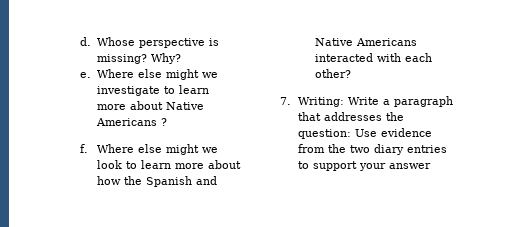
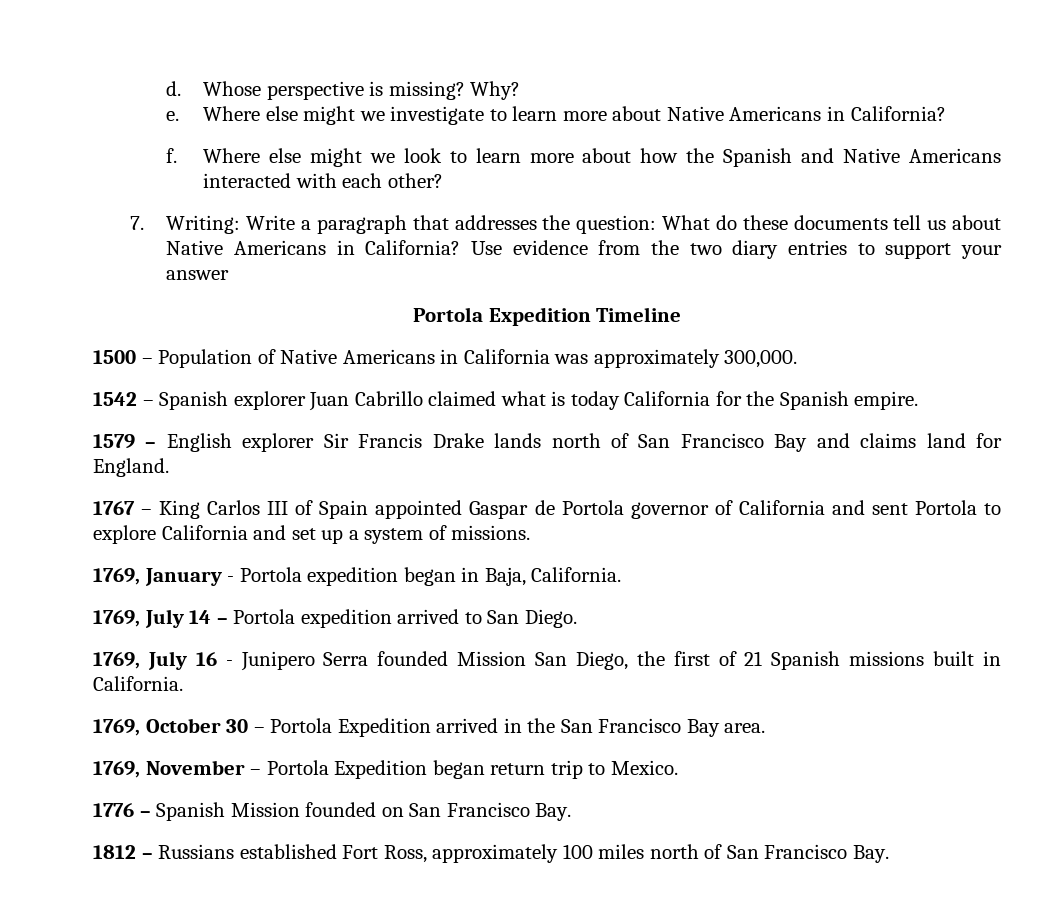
[161,118,168,126] ? -> [826,106,946,121] in California?
(351, 134) none -> [662,215,1001,230] [166,240,461,255] What do these documents tell us about Native Americans in California?
(431, 166) none -> [412,307,682,326] [93,349,798,368] [93,391,919,411] [93,433,1002,452] [93,458,169,477] [93,500,1002,519] [93,525,531,544] [93,567,622,586] [93,609,577,628] [93,651,1001,671] [93,676,183,691] [93,718,766,737] [93,760,678,779] [93,802,572,821] [93,844,889,863] // Portola Expedition Timeline // 1500 – Population of Native Americans in California was approximately 300,000. // 1542 – Spanish explorer Juan Cabrillo claimed what is today California for the Spanish empire. // 1579 – English explorer Sir Francis Drake lands north of San Francisco Bay and claims land for England. // 1767 – King Carlos III of Spain appointed Gaspar de Portola governor of California and sent Portola to explore California and set up a system of missions. // 1769, January - Portola expedition began in Baja, California. // 1769, July 14 – Portola expedition arrived to San Diego. // 1769, July 16 - Junipero Serra founded Mission San Diego, the first of 21 Spanish missions built in California. // 1769, October 30 – Portola Expedition arrived in the San Francisco Bay area. // 1769, November – Portola Expedition began return trip to Mexico. // 1776 – Spanish Mission founded on San Francisco Bay. // 1812 – Russians established Fort Ross, approximately 100 miles north of San Francisco Bay.

